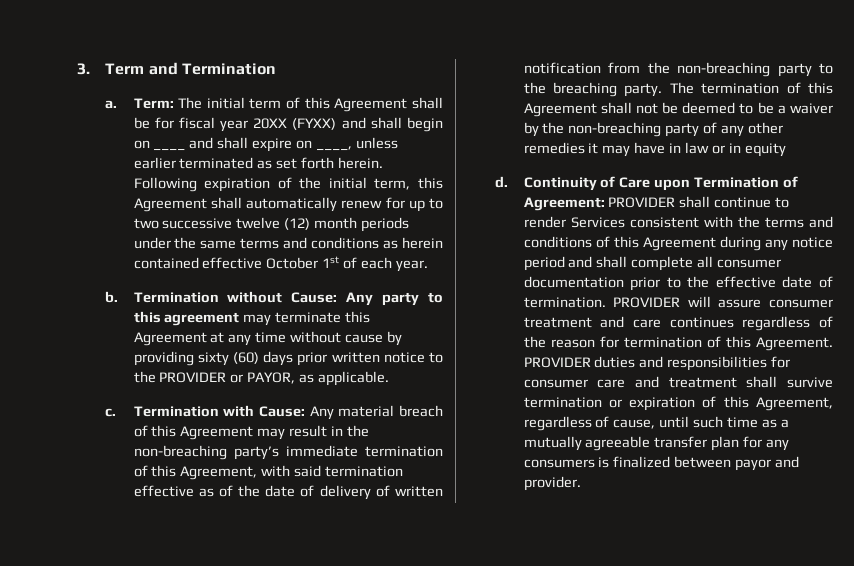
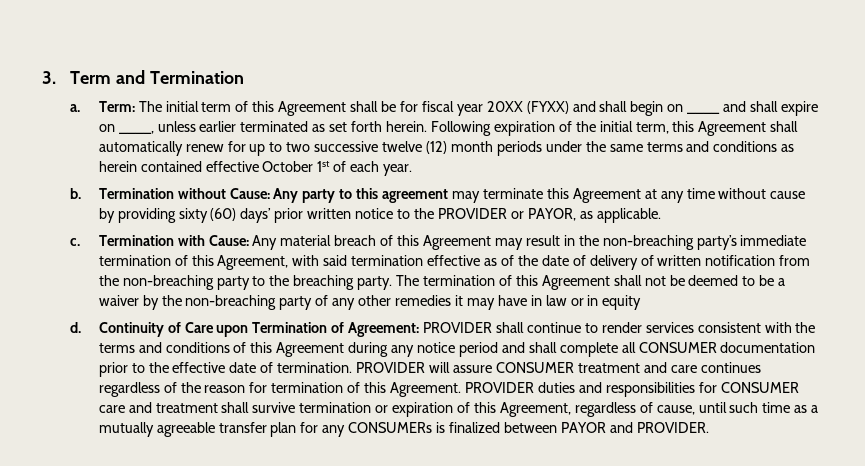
[263,351,294,366] days -> [240,208,272,223] days’
[570,217,625,228] Services -> [645,322,694,333] services
[717,259,782,268] consumer -> [638,342,717,353] CONSUMER
[769,299,833,308] consumer -> [495,362,574,373] CONSUMER
[523,379,588,388] consumer -> [720,382,799,393] CONSUMER
[523,459,595,468] consumers -> [348,422,433,433] CONSUMERs
[735,456,800,471] [523,476,581,491] payor and provider. -> [560,422,709,433] PAYOR and PROVIDER.

